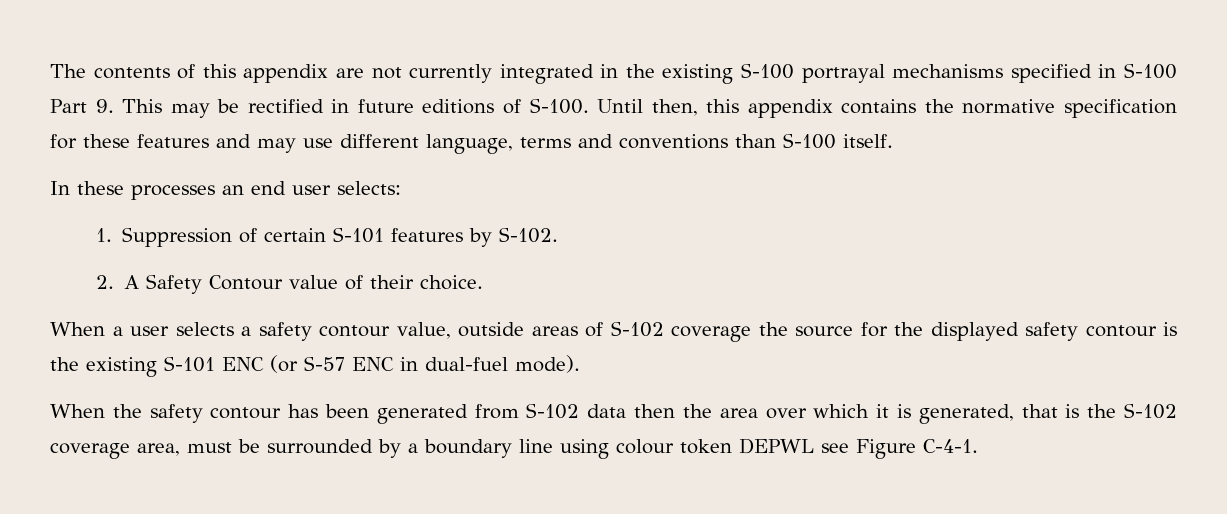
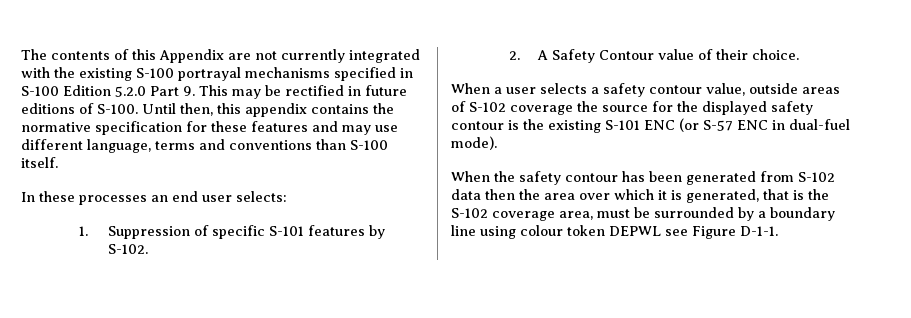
[243,64,329,83] appendix -> [159,49,224,63] Appendix
[600,64,619,78] in -> [21,67,50,78] with
(1177, 71) none -> [63,85,146,97] Edition 5.2.0
[264,228,327,242] certain -> [211,225,265,239] specific
[923,439,978,453] C-4-1. -> [740,226,778,236] D-1-1.

